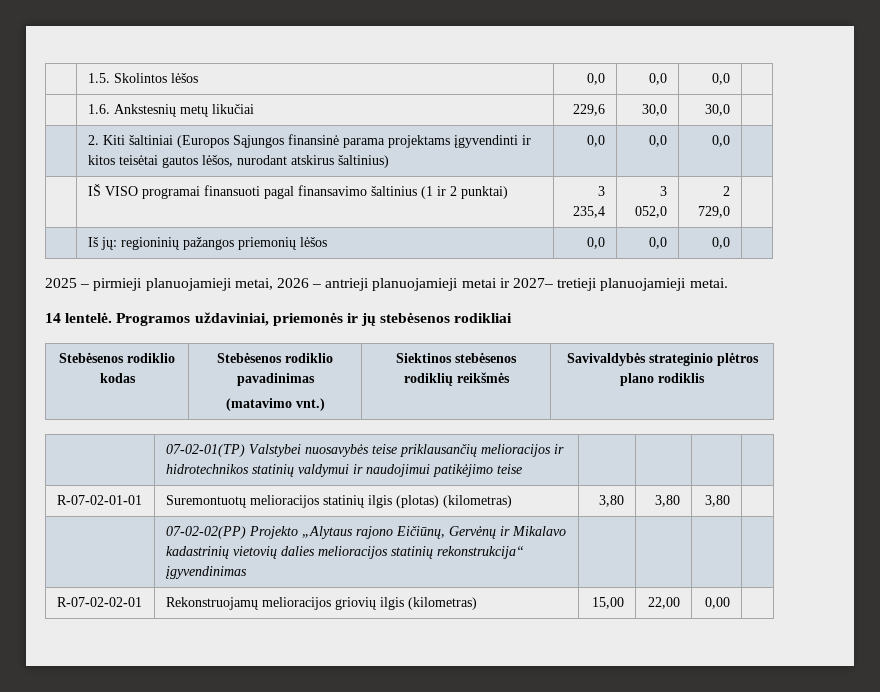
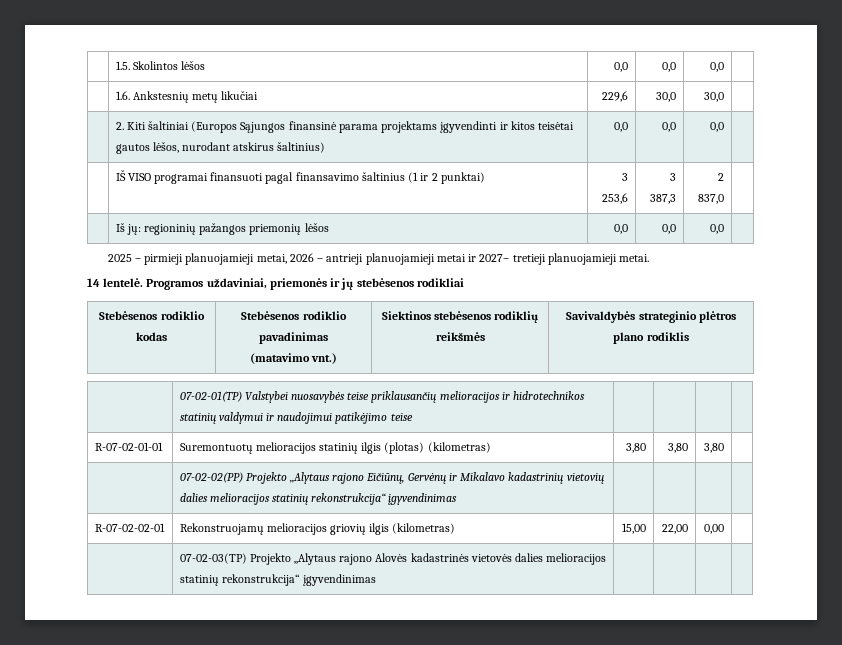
[573,206,606,218] [660,186,668,196] [635,206,668,218] [723,186,731,196] [698,206,731,218] 235,4 | 3 052,0 | 2 729,0 -> [602,193,629,204] [670,173,677,181] [650,194,677,204] [718,173,725,181] [698,194,725,204] 253,6 | 3 387,3 | 2 837,0
(731, 603) none -> [179,553,607,565] [179,574,377,586] // | 07-02-03(TP) Projekto „Alytaus rajono Alovės kadastrinės vietovės dalies melioracijos statinių rekonstrukcija“ įgyvendinimas | | | |

